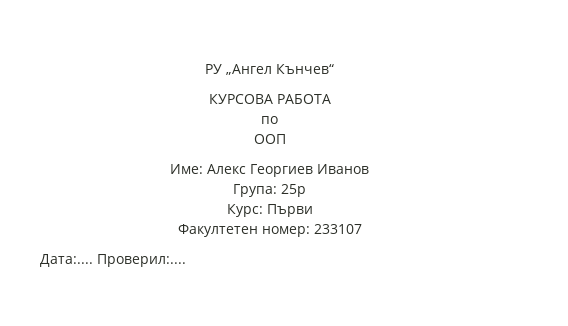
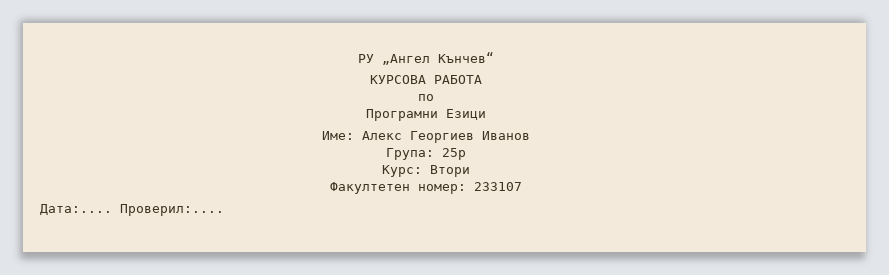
[253,134,286,144] OOП -> [365,109,486,121] Програмни Езици
[266,204,313,217] Първи -> [429,165,470,177] Втори

